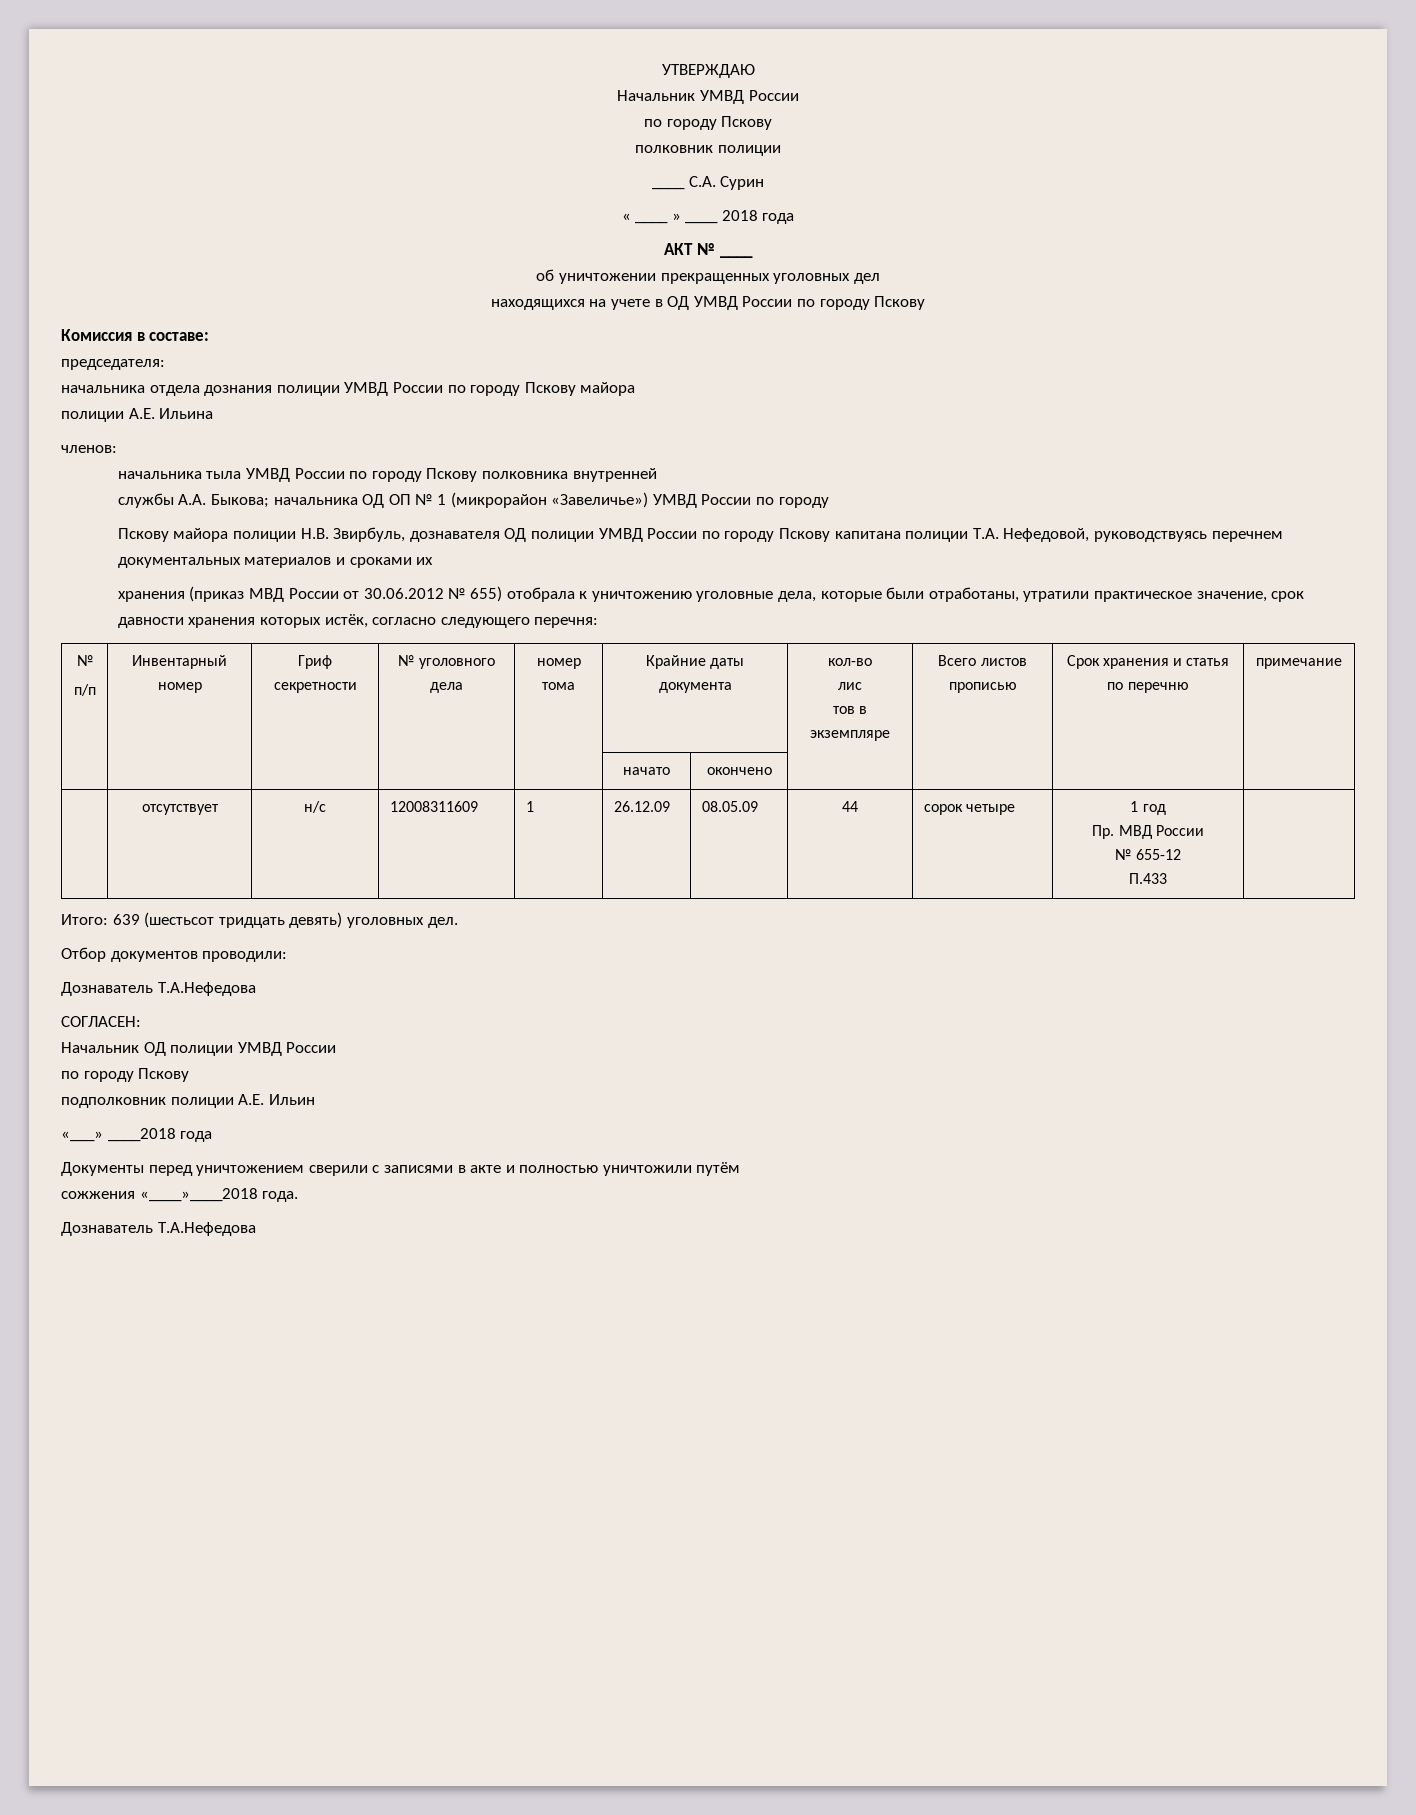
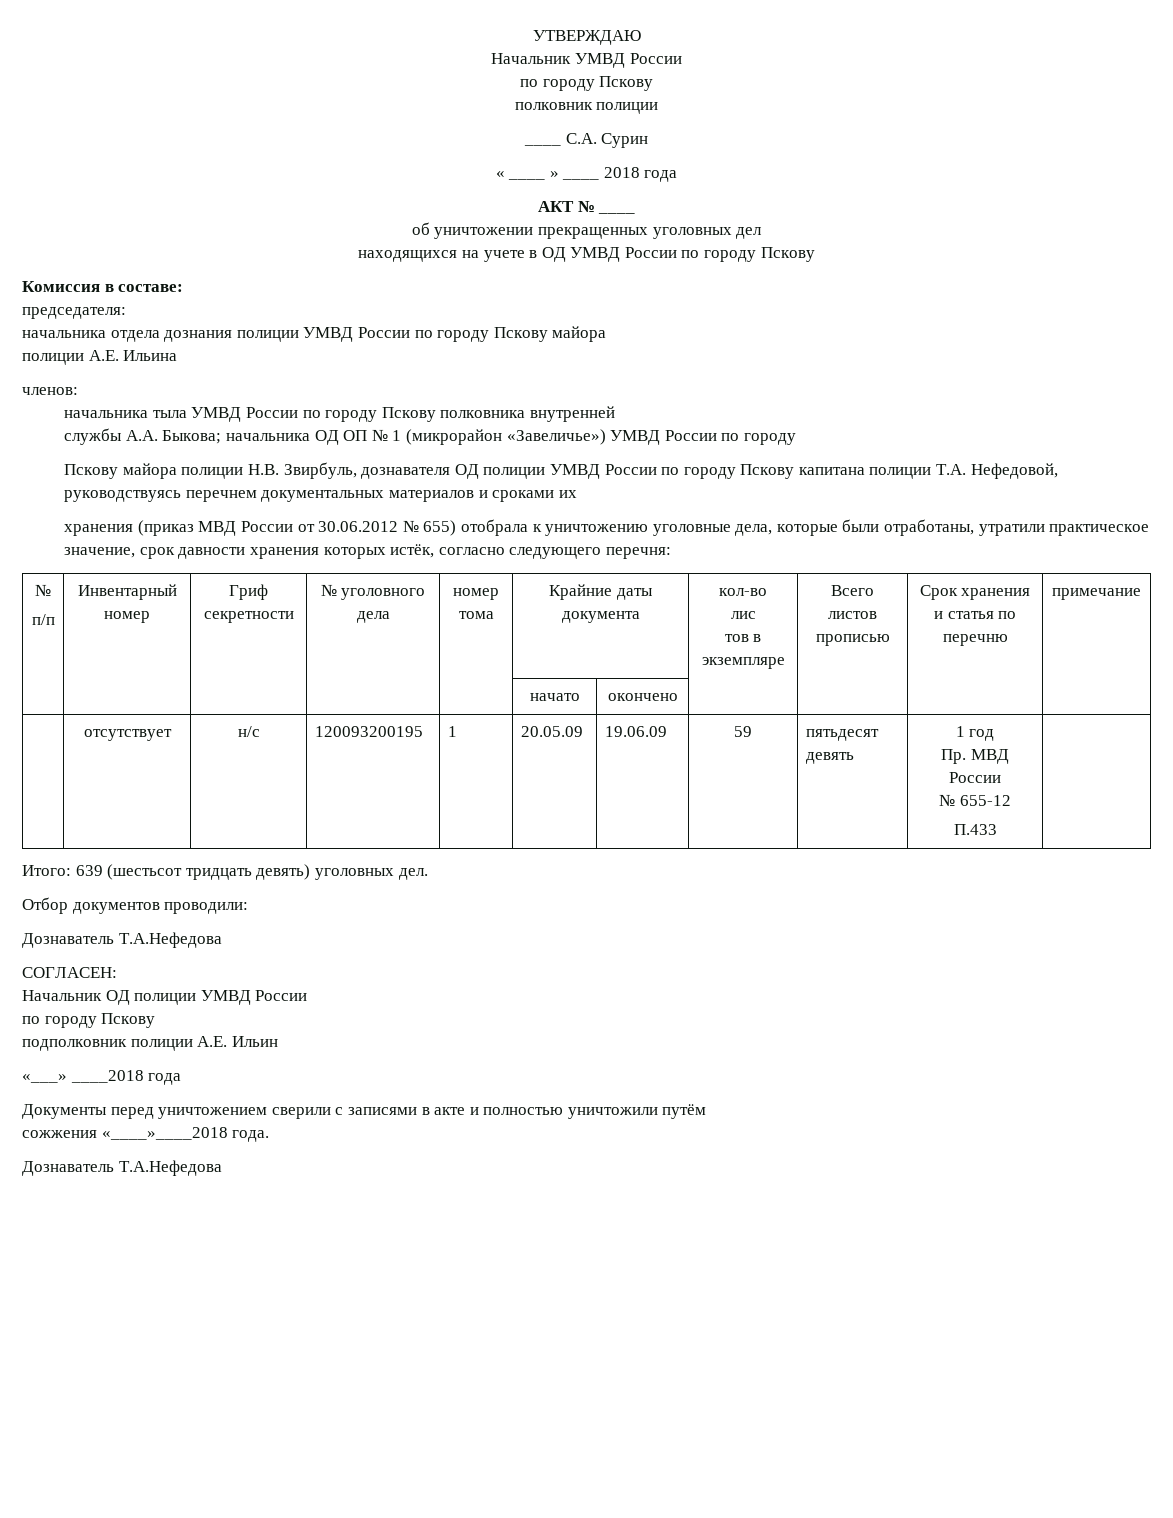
[389,801,478,812] [525,801,534,812] [613,801,670,812] [701,801,758,812] [842,801,858,812] [923,804,1015,815] 12008311609 | 1 | 26.12.09 | 08.05.09 | 44 | сорок четыре -> [314,726,423,737] [447,726,457,737] [520,726,583,737] [604,726,667,737] [734,726,752,737] [805,729,879,741] [805,752,854,764] 120093200195 | 1 | 20.05.09 | 19.06.09 | 59 | пятьдесят девять

